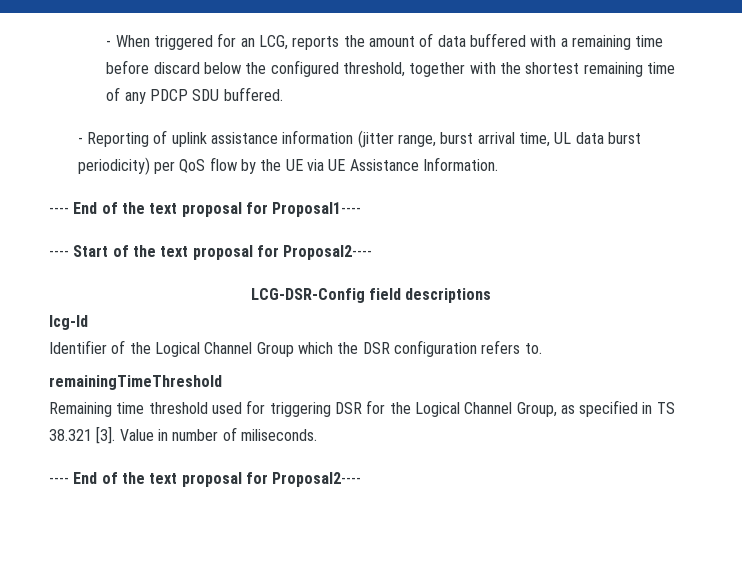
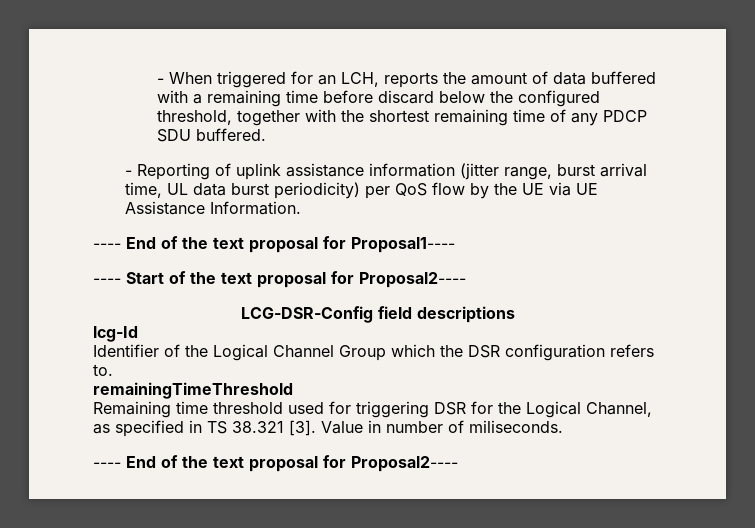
[259,35,289,50] LCG, -> [340,72,379,87] LCH,
[464,402,557,417] Channel Group, -> [586,402,652,417] Channel,

